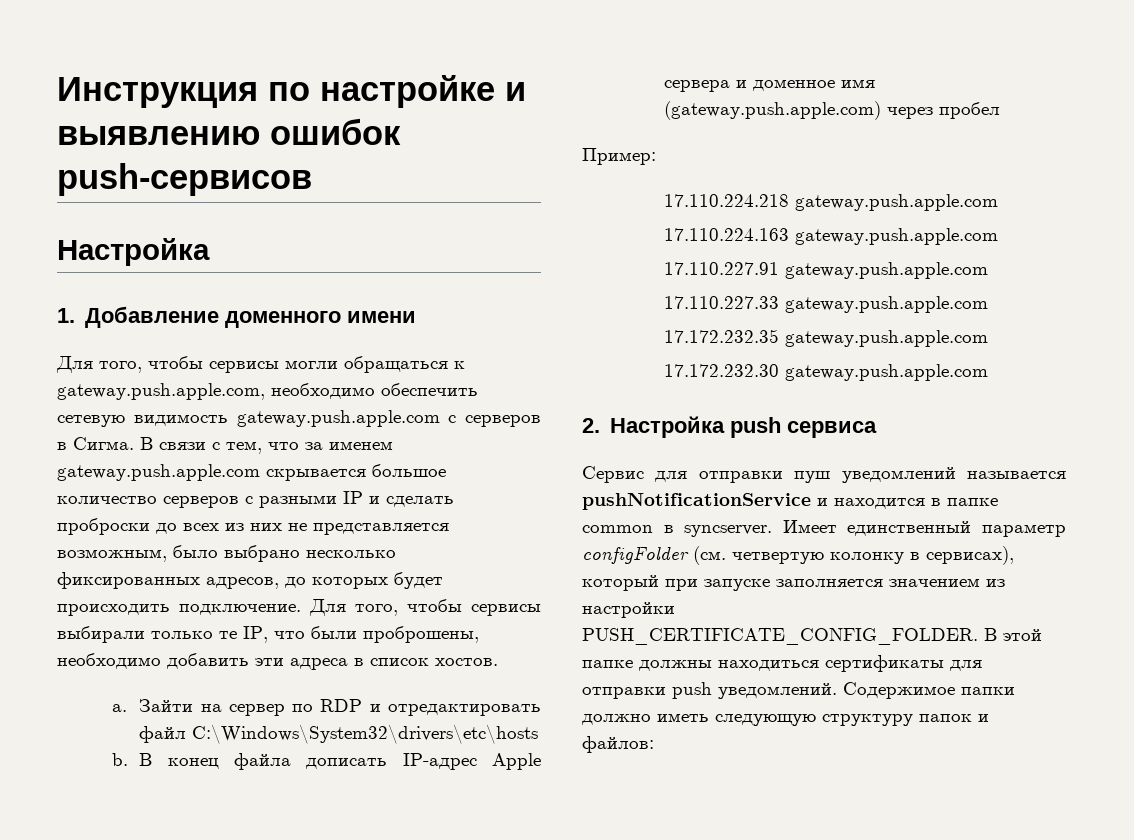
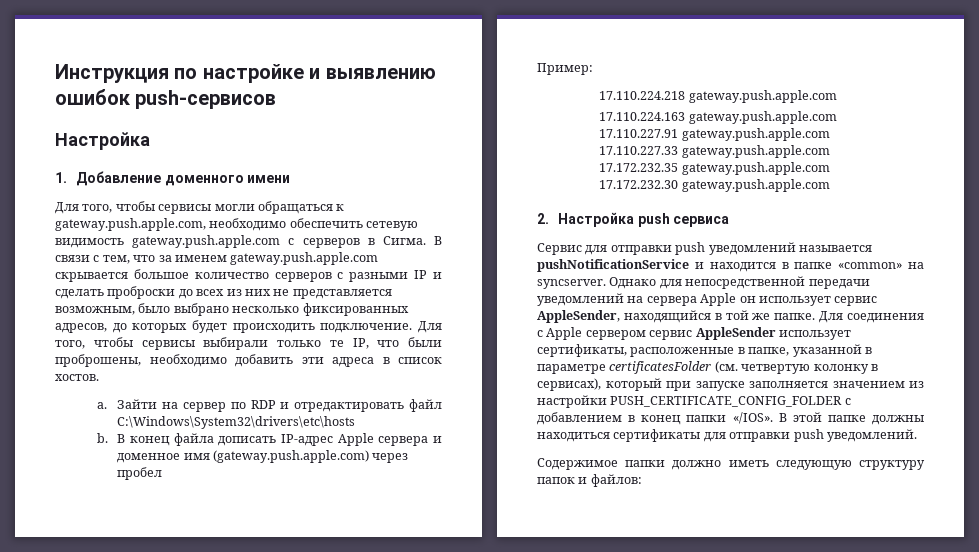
[794,471,831,483] пуш -> [675,242,706,255] push
[582,520,1066,537] [582,546,689,564] common в syncserver. Имеет единственный параметр configFolder -> [838,262,924,269] [537,276,870,289] [537,293,878,306] [537,310,924,323] [537,327,851,340] [537,344,872,357] [537,361,712,374] «common» на syncserver. Однако для непосредственной передачи уведомлений на сервера Apple он использует сервис AppleSender, находящийся в той же папке. Для соединения с Apple сервером сервис AppleSender использует сертификаты, расположенные в папке, указанной в параметре certificatesFolder
[582,628,978,645] PUSH_CERTIFICATE_CONFIG_FOLDER. -> [610,396,851,407] [537,412,773,425] PUSH_CERTIFICATE_CONFIG_FOLDER с добавлением в конец папки «/IOS».
(837, 691) none -> (917, 435) //

